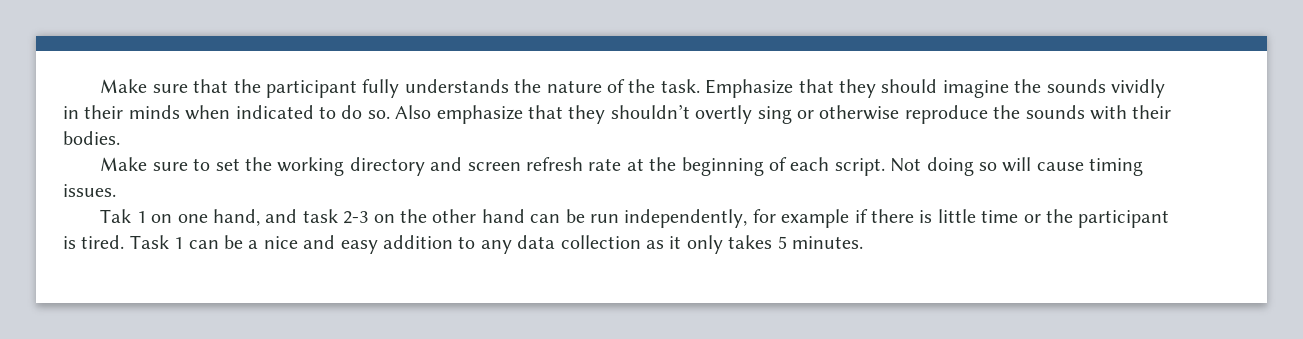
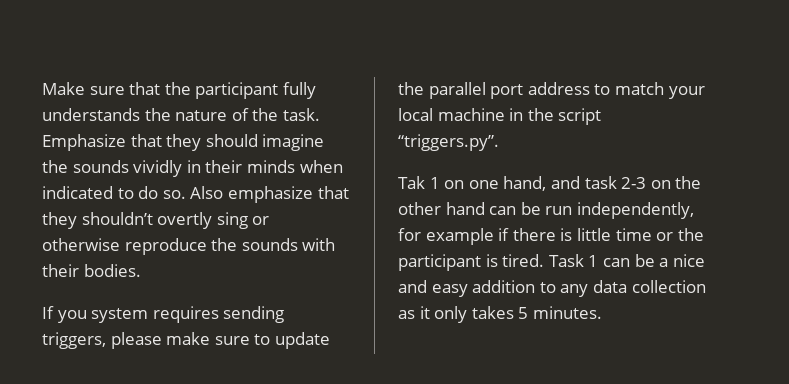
[100,157,1144,176] [63,184,116,197] Make sure to set the working directory and screen refresh rate at the beginning of each script. Not doing so will cause timing issues. -> [42,306,285,323] [42,332,330,349] [398,82,705,99] [398,108,602,125] [398,134,499,151] If you system requires sending triggers, please make sure to update the parallel port address to match your local machine in the script “triggers.py”.

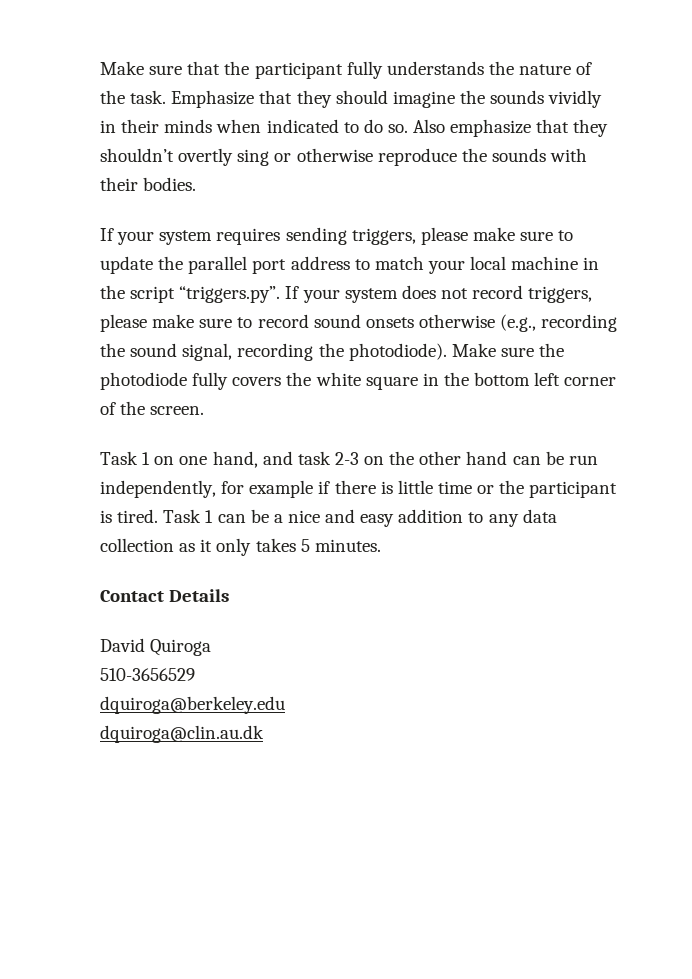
[57,310,87,323] you -> [117,231,155,245] your
[398,176,425,189] // Tak -> [285,285,593,303] [100,314,618,332] [100,343,565,361] [100,372,617,390] [100,401,205,415] [100,451,138,465] If your system does not record triggers, please make sure to record sound onsets otherwise (e.g., recording the sound signal, recording the photodiode). Make sure the photodiode fully covers the white square in the bottom left corner of the screen. // Task
(602, 312) none -> [100,589,230,602] [100,638,212,656] [100,668,195,681] [100,696,285,714] [100,725,264,743] // Contact Details // David Quiroga // 510-3656529 // dquiroga@berkeley.edu // dquiroga@clin.au.dk

